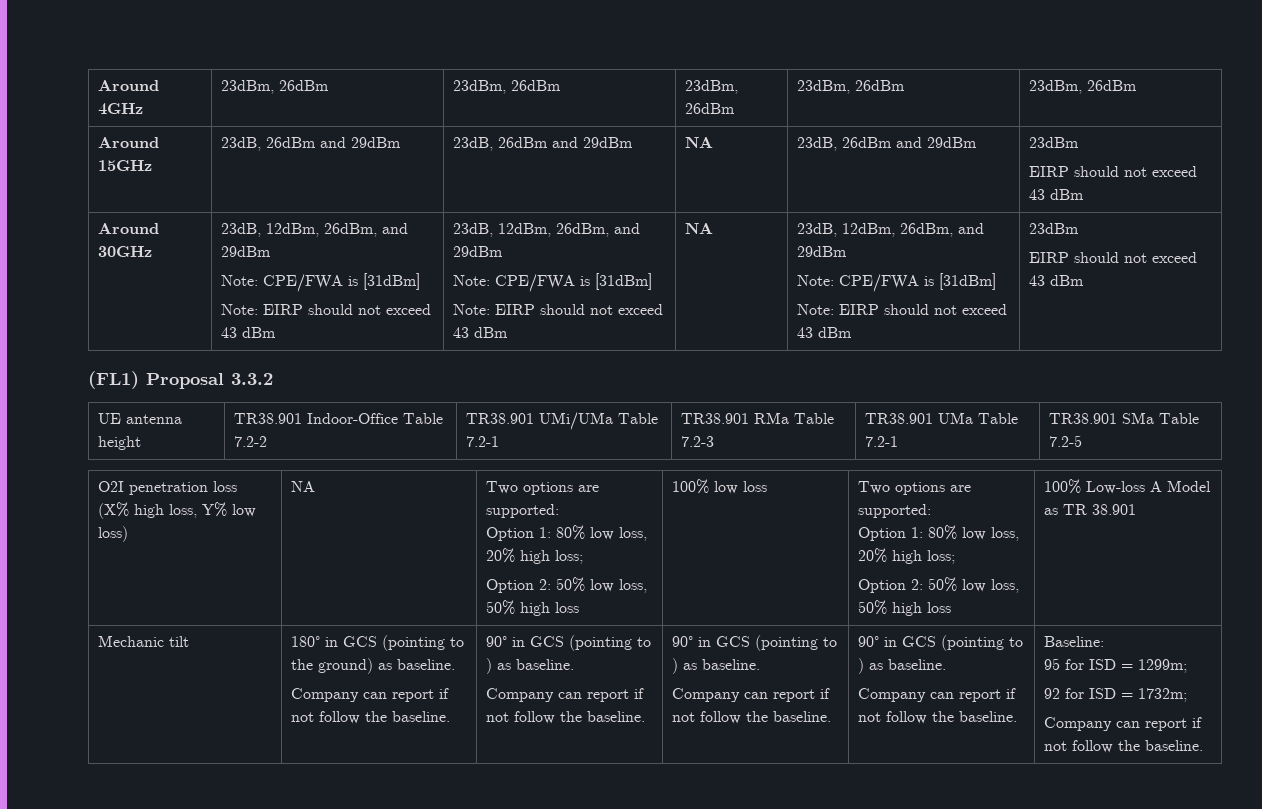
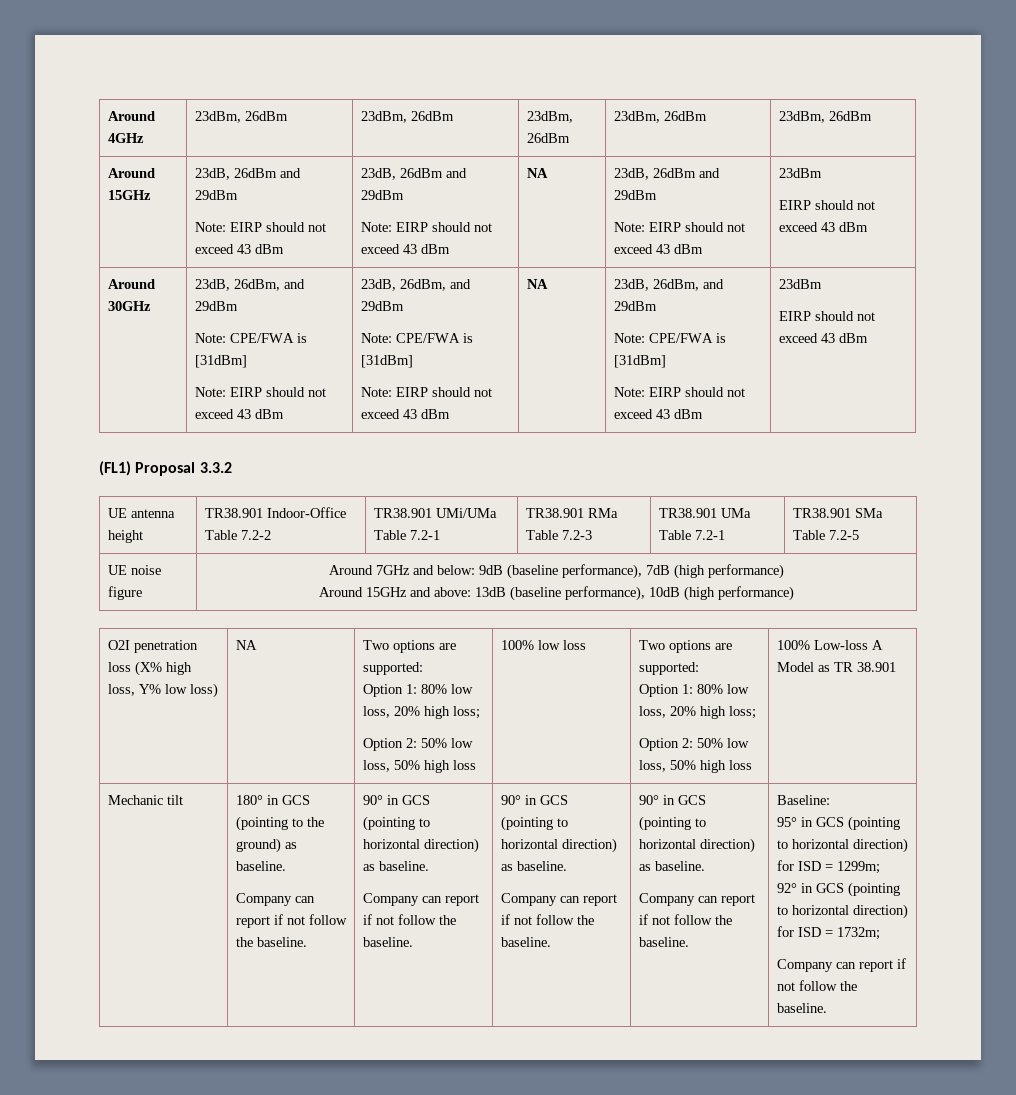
[453,137,634,151] | 23dB, 26dBm and 29dBm -> [194,222,326,232] [194,244,284,254] [360,168,467,180] [360,190,404,200] [360,222,492,232] [360,244,450,254] // Note: EIRP should not exceed 43 dBm | 23dB, 26dBm and 29dBm // Note: EIRP should not exceed 43 dBm
(978, 142) none -> [613,222,745,232] [613,244,703,254] // Note: EIRP should not exceed 43 dBm
[266,223,320,237] 12dBm, -> (230, 285) none
[498,223,552,237] 12dBm, -> (396, 285) none
[842,223,896,237] 12dBm, -> (649, 285) none
(1083, 441) none -> [107,565,161,575] [107,586,142,600] [329,564,784,579] [319,586,794,601] // UE noise figure | Around 7GHz and below: 9dB (baseline performance), 7dB (high performance) // Around 15GHz and above: 13dB (baseline performance), 10dB (high performance)
[486,658,493,674] ) -> [362,838,479,853] horizontal direction)
[672,658,679,674] ) -> [500,838,617,853] horizontal direction)
[858,658,865,674] ) -> [638,838,755,853] horizontal direction)
[1044,658,1188,673] [1044,688,1061,699] 95 for ISD = 1299m; // 92 -> [776,816,900,831] [776,838,908,853] [776,860,880,874] [776,882,900,897] [776,904,908,919] 95° in GCS (pointing to horizontal direction) for ISD = 1299m; // 92° in GCS (pointing to horizontal direction)

